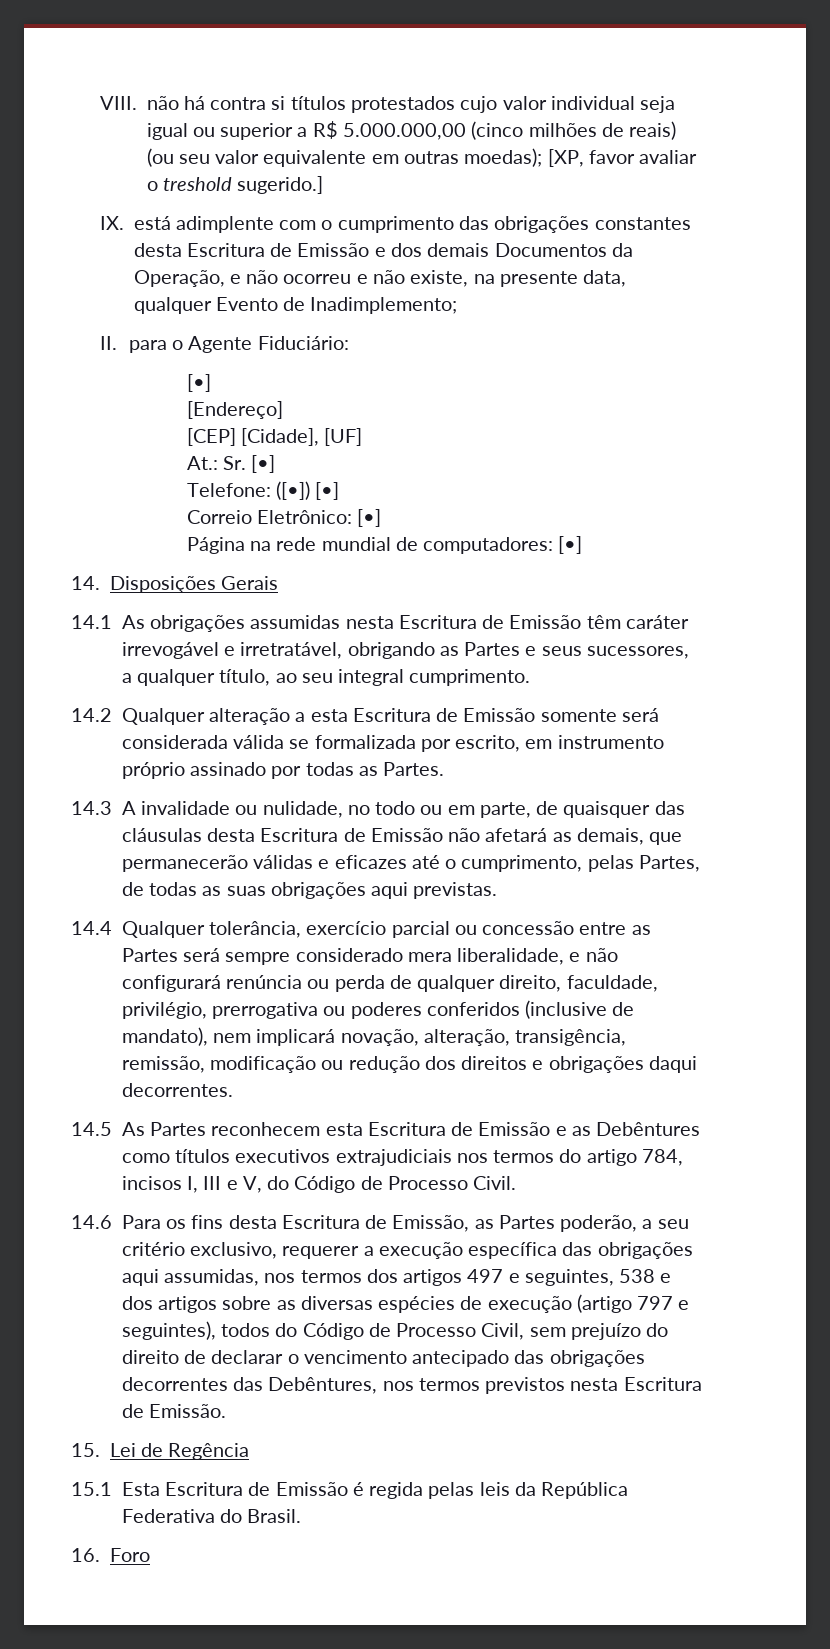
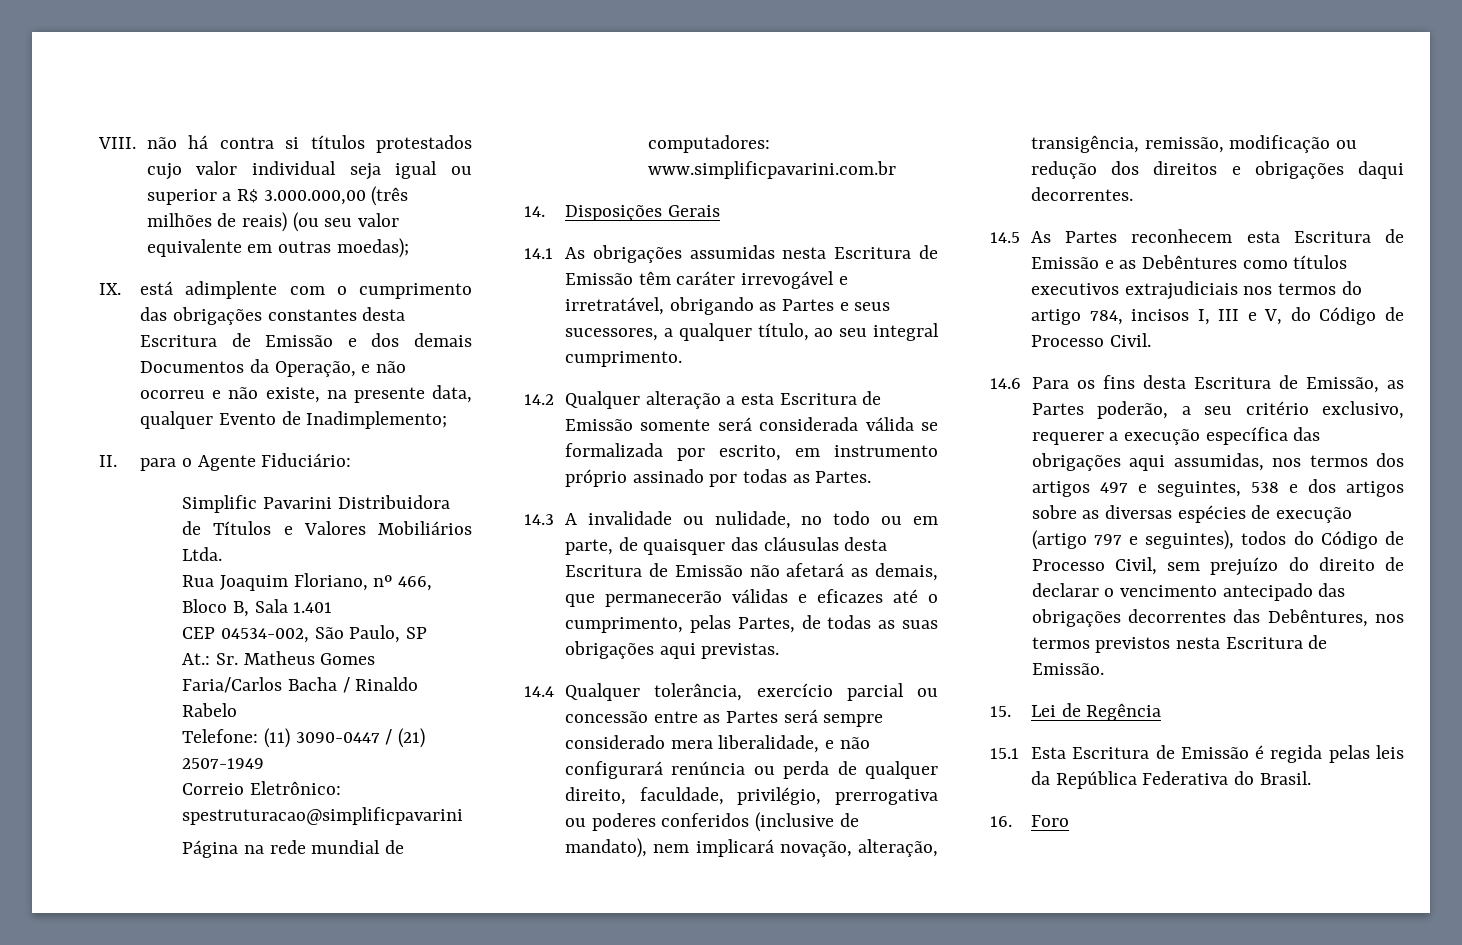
[343,121,524,140] 5.000.000,00 (cinco -> [263,186,409,206] 3.000.000,00 (três
[547,149,698,167] [146,176,324,194] [XP, favor avaliar o treshold sugerido.] -> (409, 248) none
[186,374,211,392] [186,401,283,419] [186,428,363,446] [186,455,276,473] [186,481,340,500] [•] // [Endereço] // [CEP] [Cidade], [UF] // At.: Sr. [•] // Telefone: ([•]) [•] -> [182,495,450,513] [182,521,472,535] [182,547,223,561] [182,573,432,591] [182,599,333,617] [182,625,427,643] [182,651,376,665] [182,677,419,693] [182,703,238,717] [182,728,425,748] [182,758,265,769] Simplific Pavarini Distribuidora de Títulos e Valores Mobiliários Ltda. // Rua Joaquim Floriano, nº 466, Bloco B, Sala 1.401 // CEP 04534-002, São Paulo, SP // At.: Sr. Matheus Gomes Faria/Carlos Bacha / Rinaldo Rabelo // Telefone: (11) 3090-0447 / (21) 2507-1949
[357,509,382,527] [•] -> [182,807,464,825] spestruturacao@simplificpavarini
[558,536,583,554] [•] -> [648,161,897,179] www.simplificpavarini.com.br

